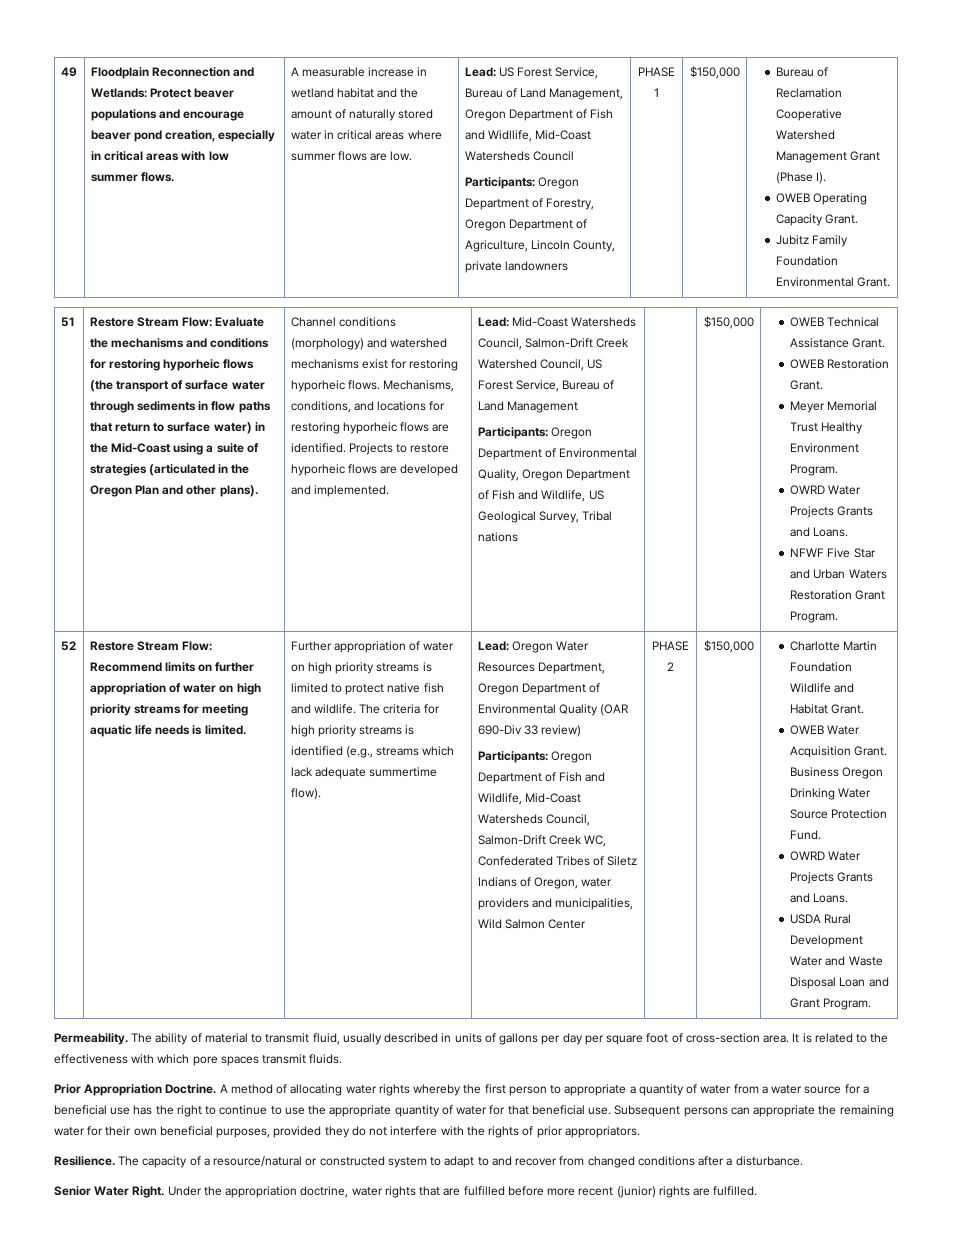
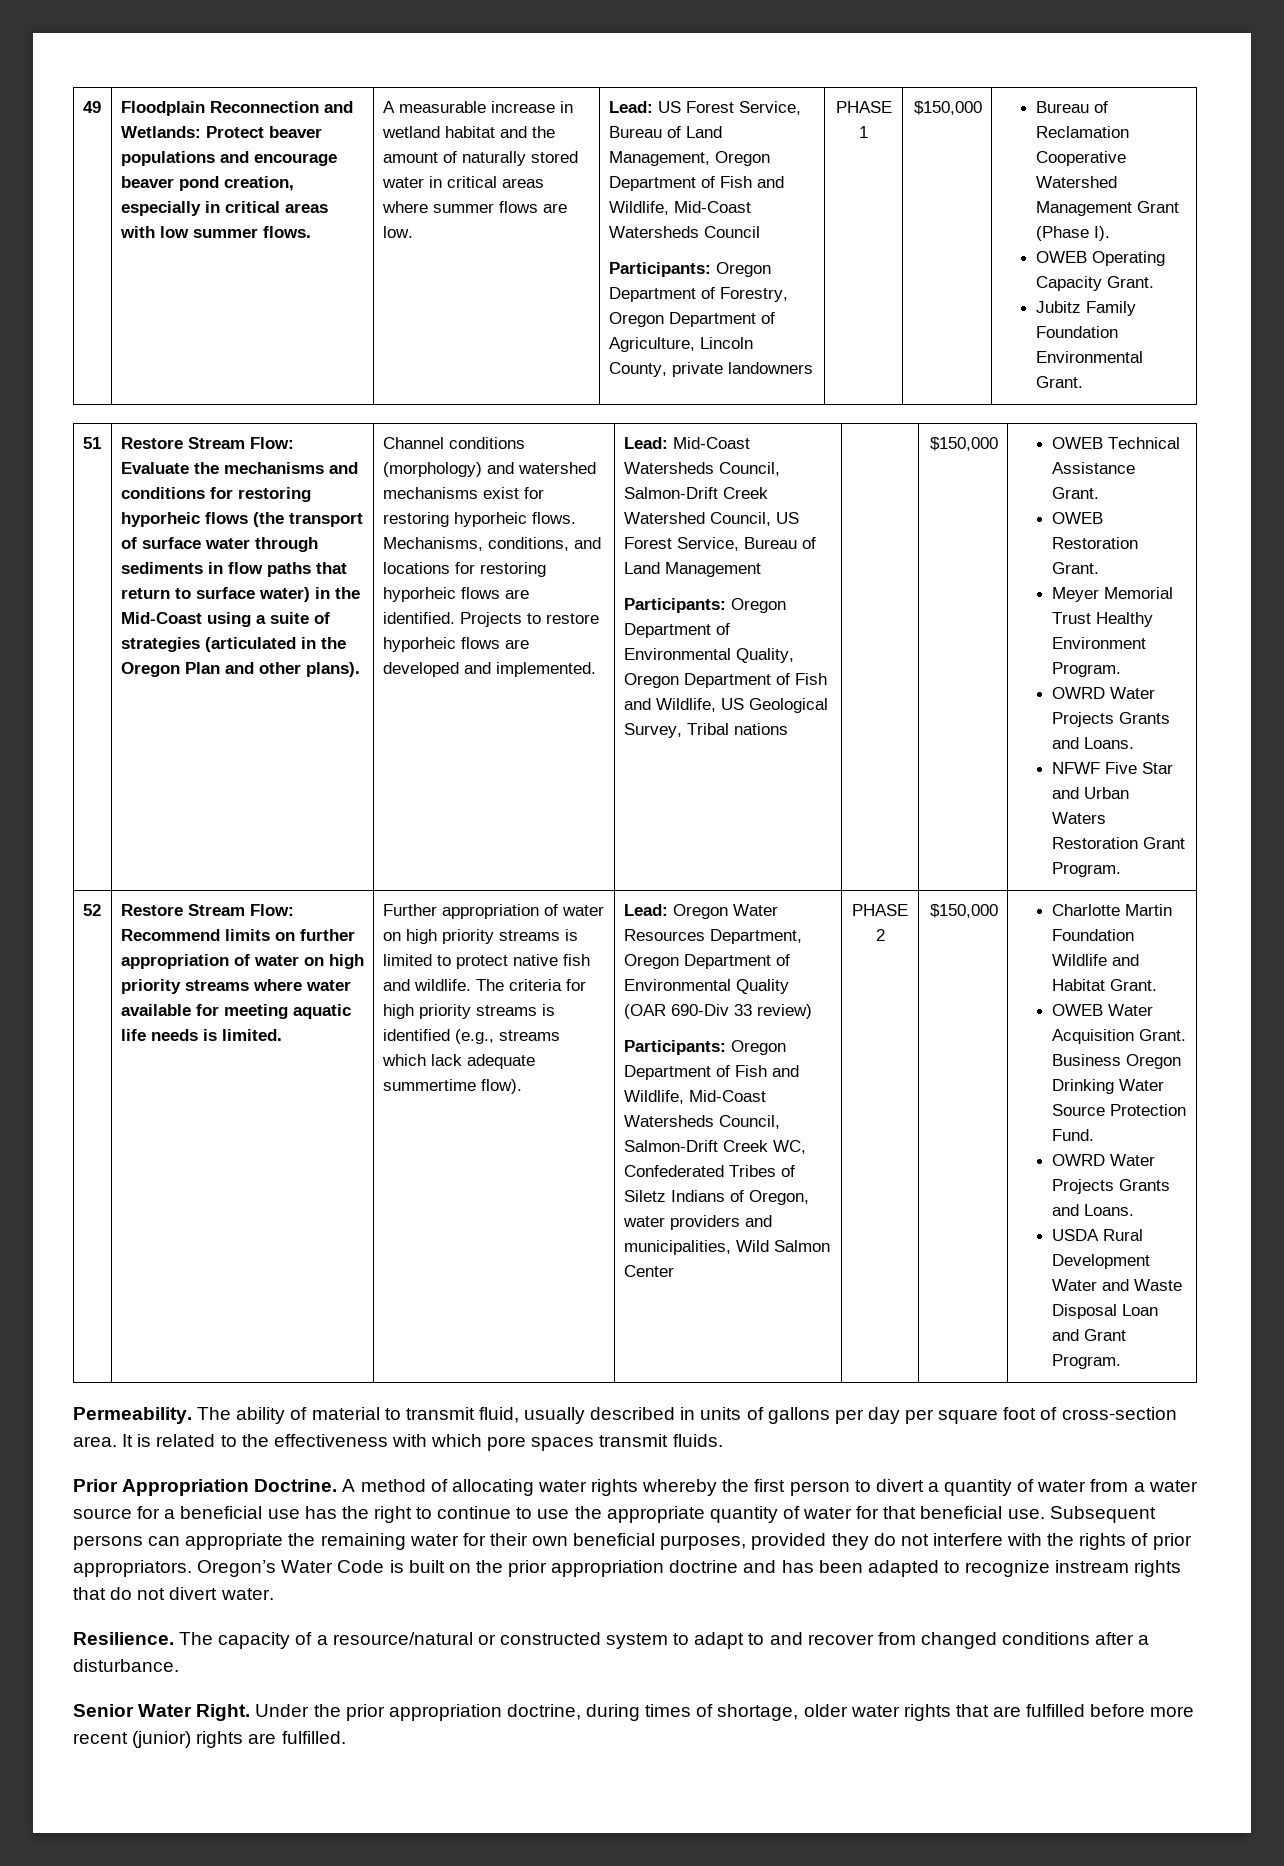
[487,130,532,142] Widllife, -> [608,201,669,215] Wildlife,
(181, 709) none -> [252,979,351,991] [120,1004,191,1016] where water available
[564,1084,627,1096] appropriate -> [875,1479,924,1492] divert
(640, 1132) none -> [197,1560,1182,1577] [73,1587,274,1600] Oregon’s Water Code is built on the prior appropriation doctrine and has been adapted to recognize instream rights that do not divert water.
(222, 1191) none -> [345,1704,385,1721] prior
(349, 1192) none -> [586,1704,848,1721] during times of shortage, older

